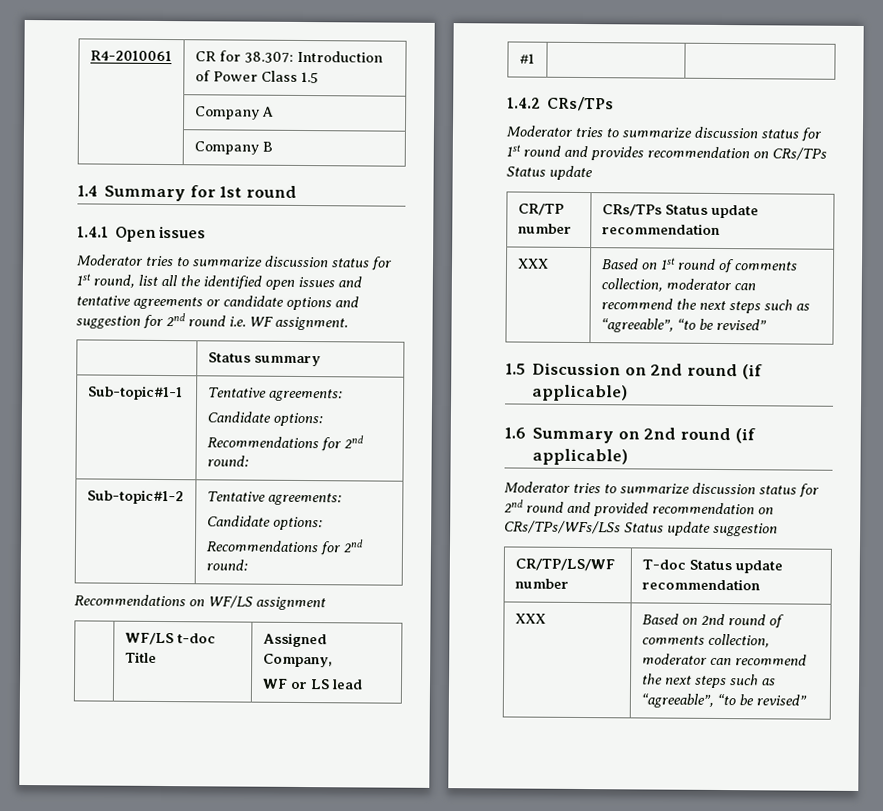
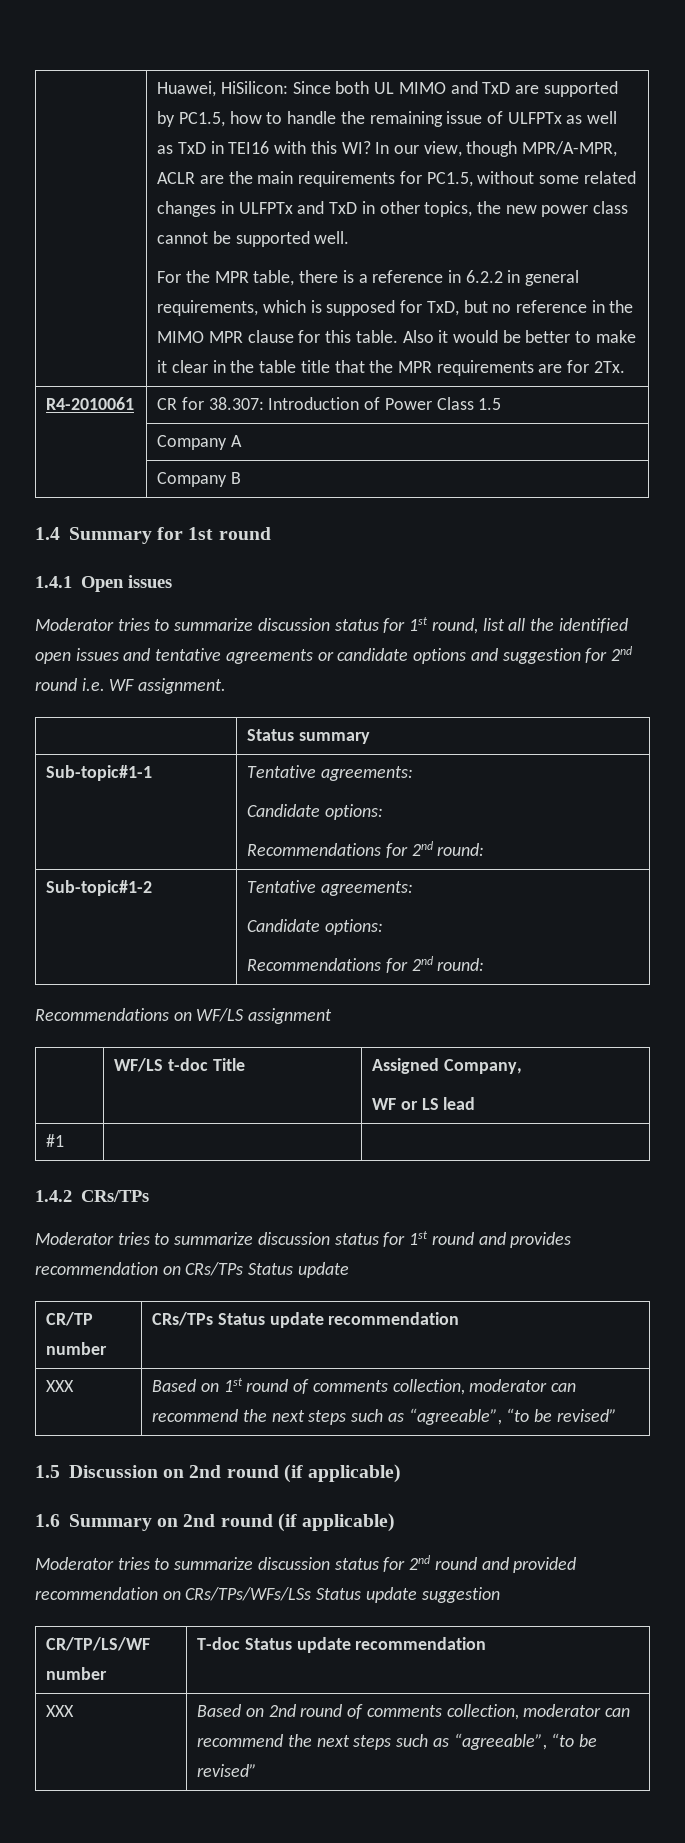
(89, 56) none -> [157,81,618,97] [157,111,618,127] [157,141,618,157] [157,171,636,187] [157,201,629,217] [157,231,350,247] [157,270,580,286] [157,300,634,316] [157,330,636,343] [157,360,625,376] | Huawei, HiSilicon: Since both UL MIMO and TxD are supported by PC1.5, how to handle the remaining issue of ULFPTx as well as TxD in TEI16 with this WI? In our view, though MPR/A-MPR, ACLR are the main requirements for PC1.5, without some related changes in ULFPTx and TxD in other topics, the new power class cannot be supported well. // For the MPR table, there is a reference in 6.2.2 in general requirements, which is supposed for TxD, but no reference in the MIMO MPR clause for this table. Also it would be better to make it clear in the table title that the MPR requirements are for 2Tx. //

